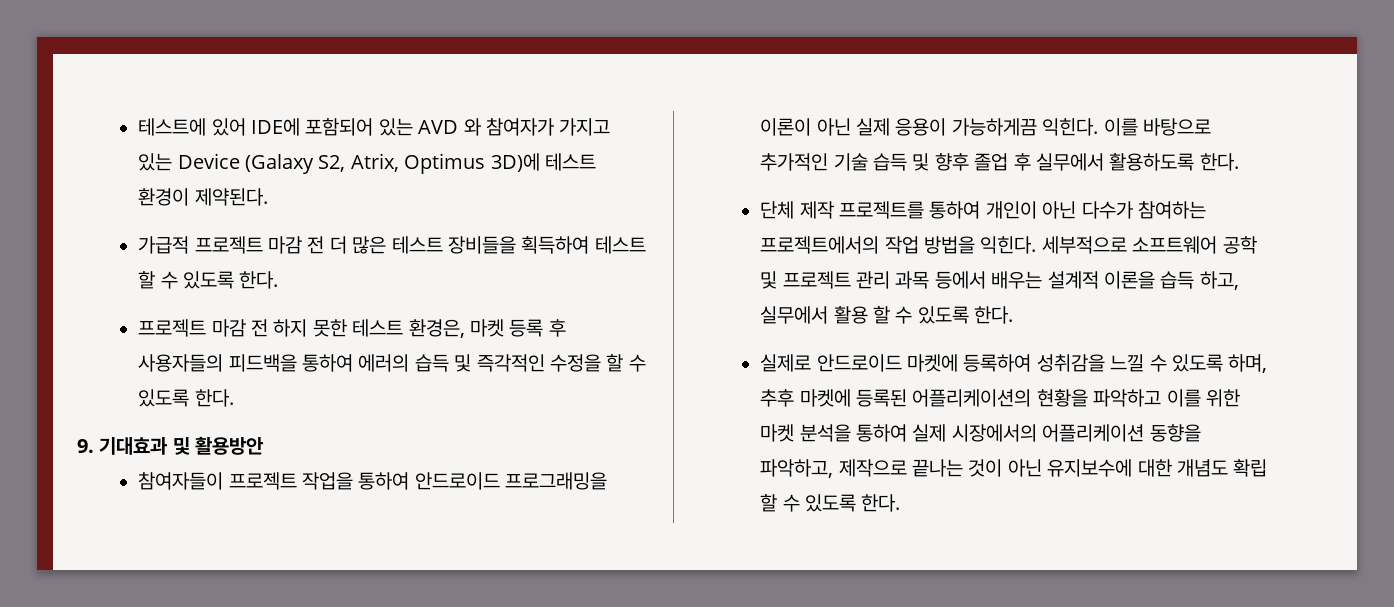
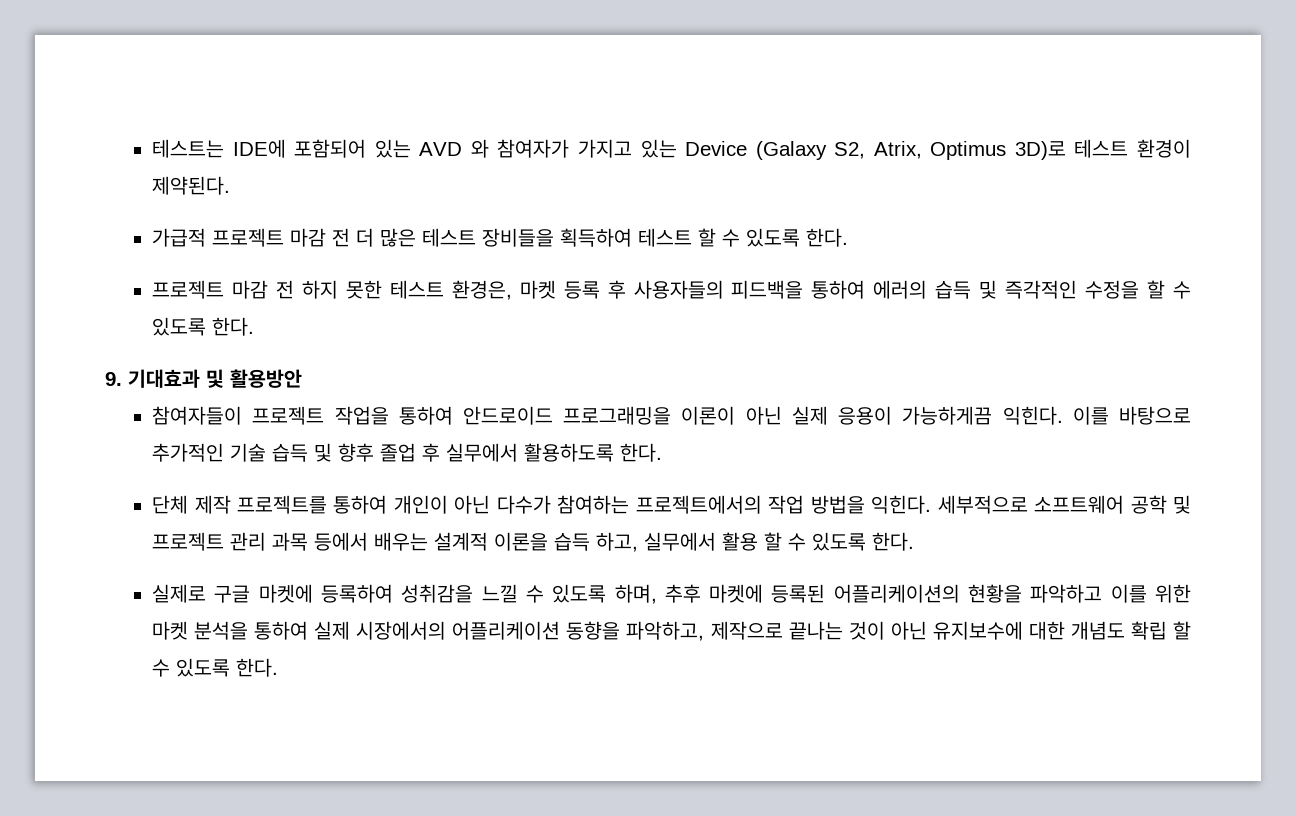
[138,118,246,136] 테스트에 있어 -> [152,139,225,158] 테스트는
[490,153,540,172] 3D)에 -> [1014,141,1066,160] 3D)로
[816,354,902,372] 안드로이드 -> [214,585,251,603] 구글

